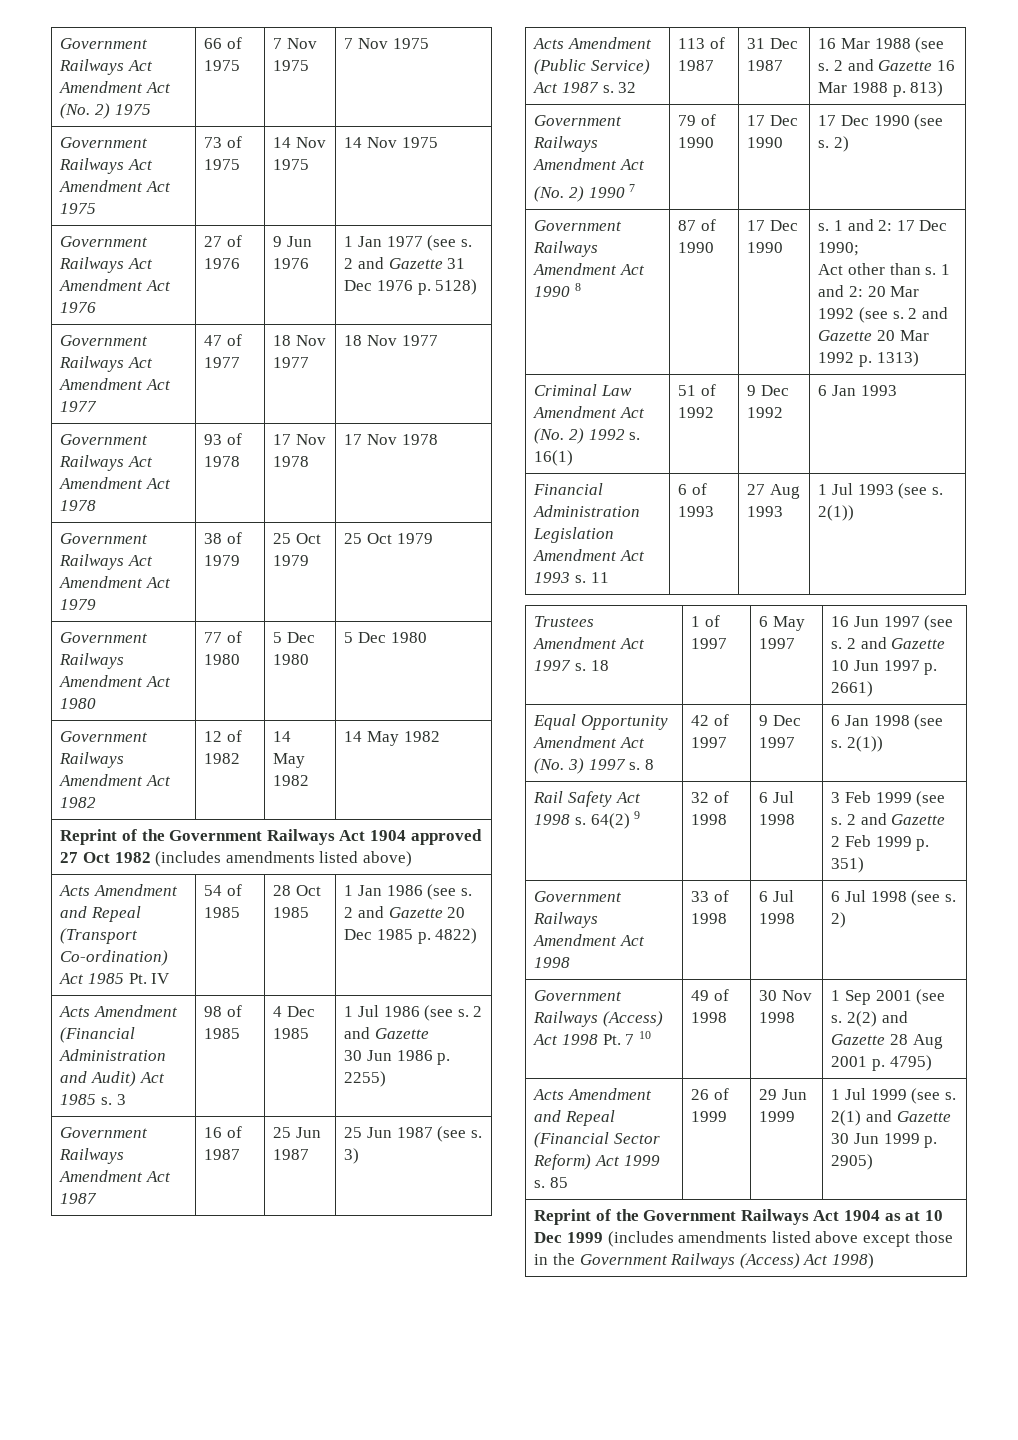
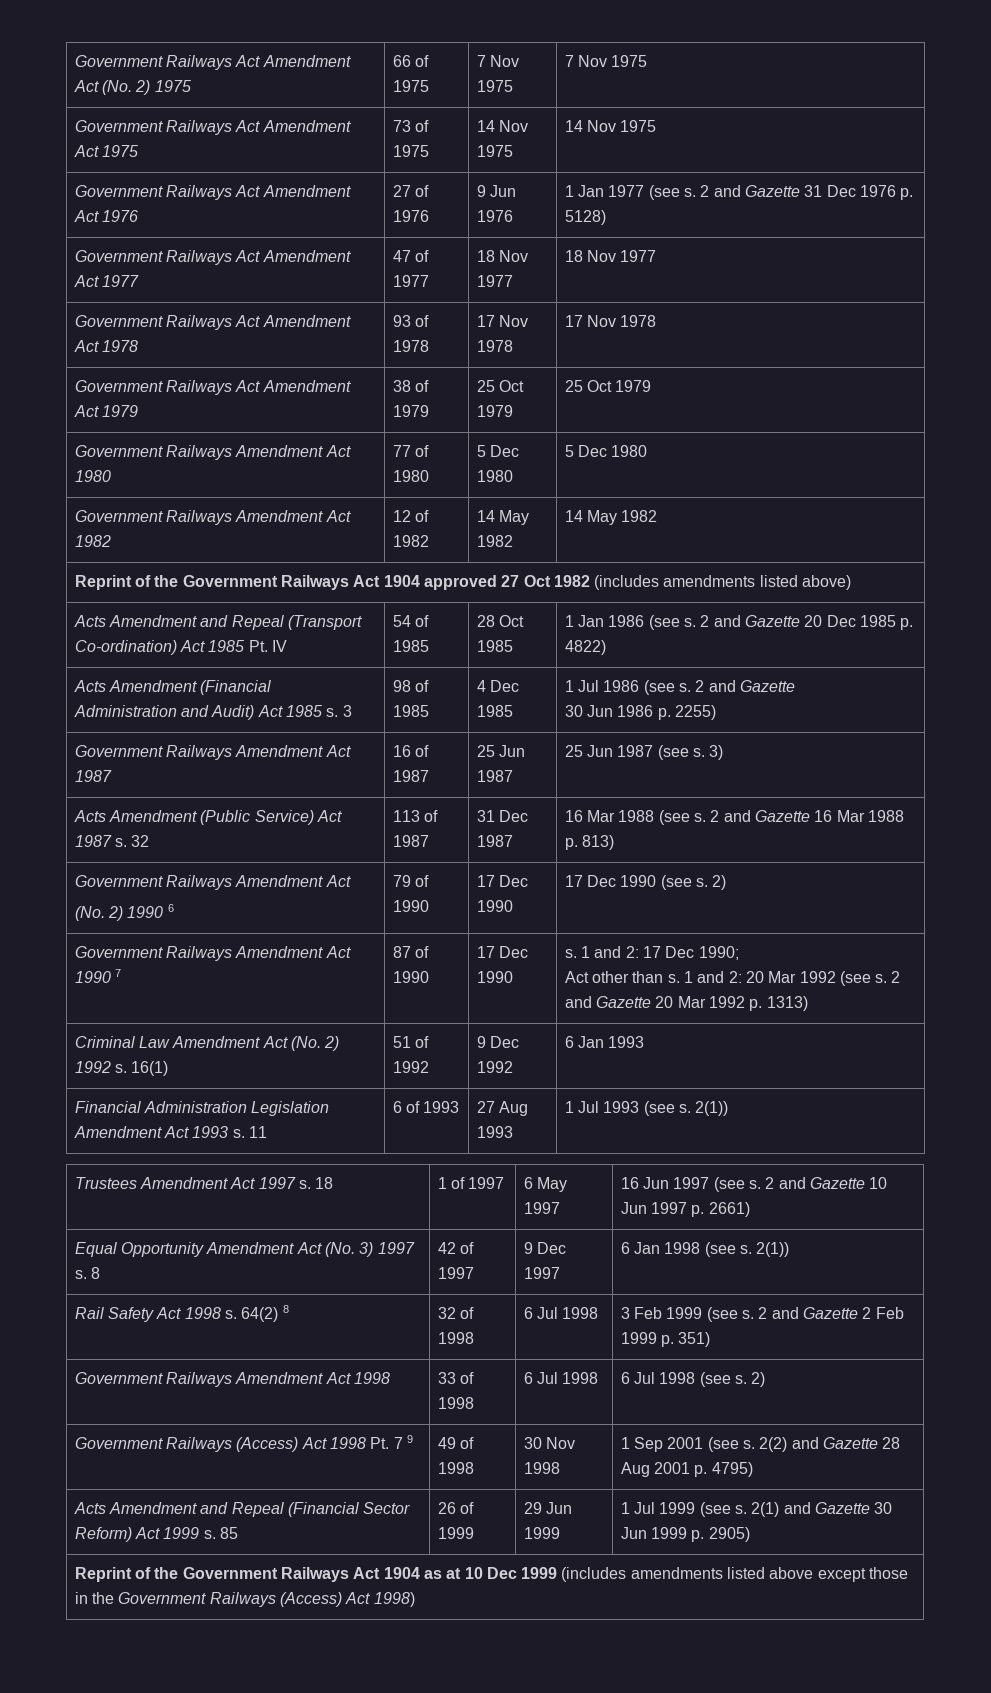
[629,184,636,192] 7 -> [167,904,174,912] 6
[574,283,581,291] 8 -> [114,969,121,977] 7
[634,811,641,819] 9 -> [282,1305,289,1313] 8
[638,1031,651,1039] 10 -> [406,1435,413,1443] 9

